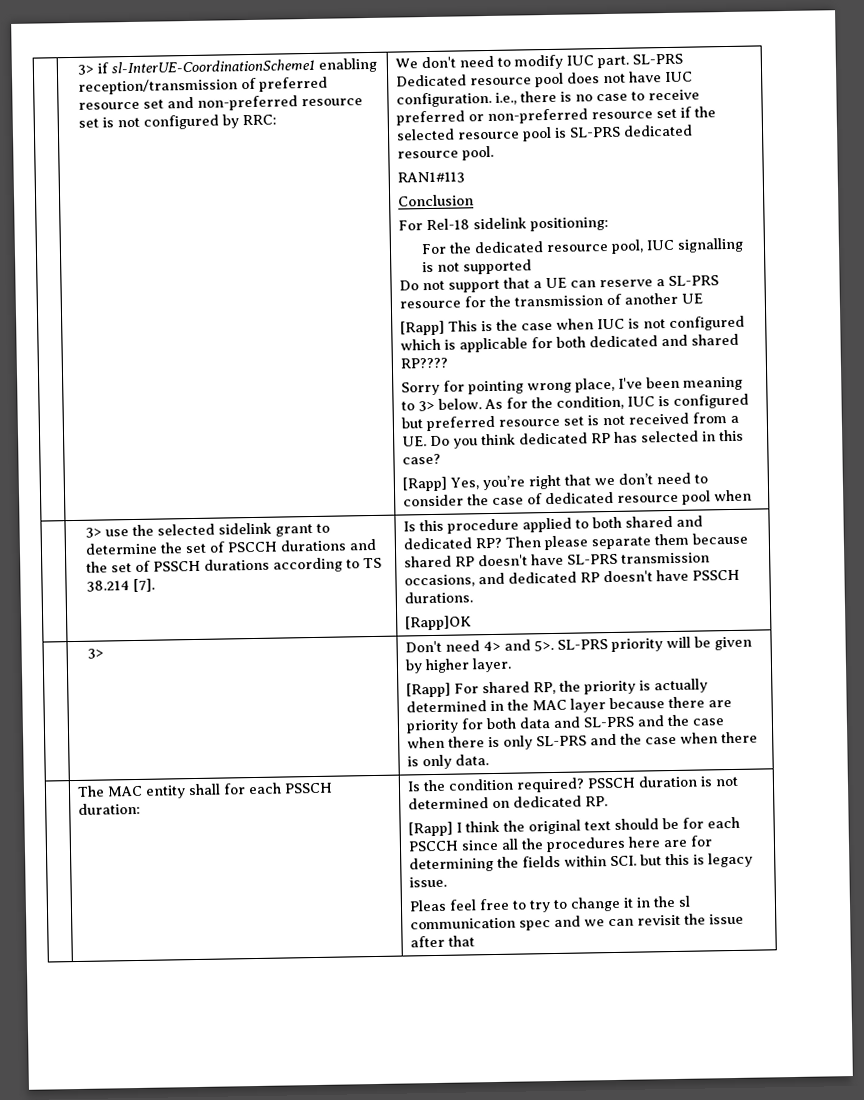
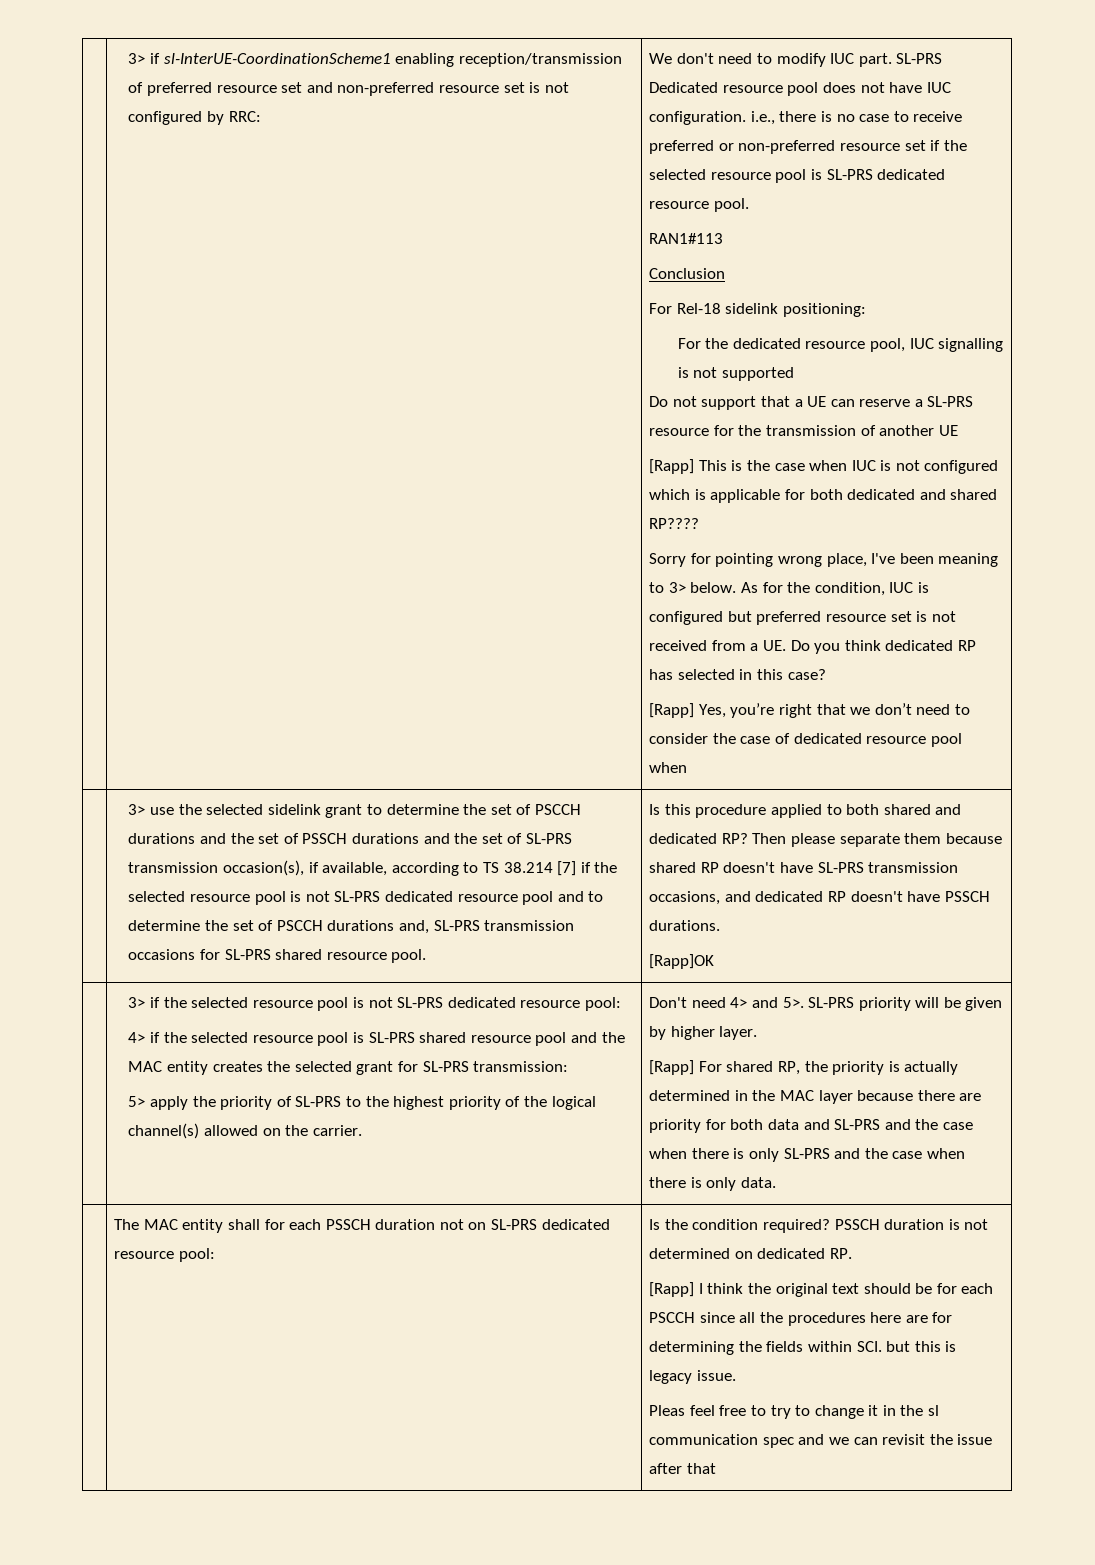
[272,557,382,573] [85,578,155,593] according to TS 38.214 [7]. -> [423,833,572,844] [128,860,618,876] [128,891,604,905] [128,920,575,934] [128,949,427,963] and the set of SL-PRS transmission occasion(s), if available, according to TS 38.214 [7] if the selected resource pool is not SL-PRS dedicated resource pool and to determine the set of PSCCH durations and, SL-PRS transmission occasions for SL-PRS shared resource pool.
(104, 653) none -> [150,997,621,1011] [128,1032,625,1046] [128,1061,569,1075] [128,1096,596,1110] [128,1123,362,1139] if the selected resource pool is not SL-PRS dedicated resource pool: // 4> if the selected resource pool is SL-PRS shared resource pool and the MAC entity creates the selected grant for SL-PRS transmission: // 5> apply the priority of SL-PRS to the highest priority of the logical channel(s) allowed on the carrier.
[77,802,141,815] duration: -> [375,1219,610,1230] [114,1248,215,1262] duration not on SL-PRS dedicated resource pool:

